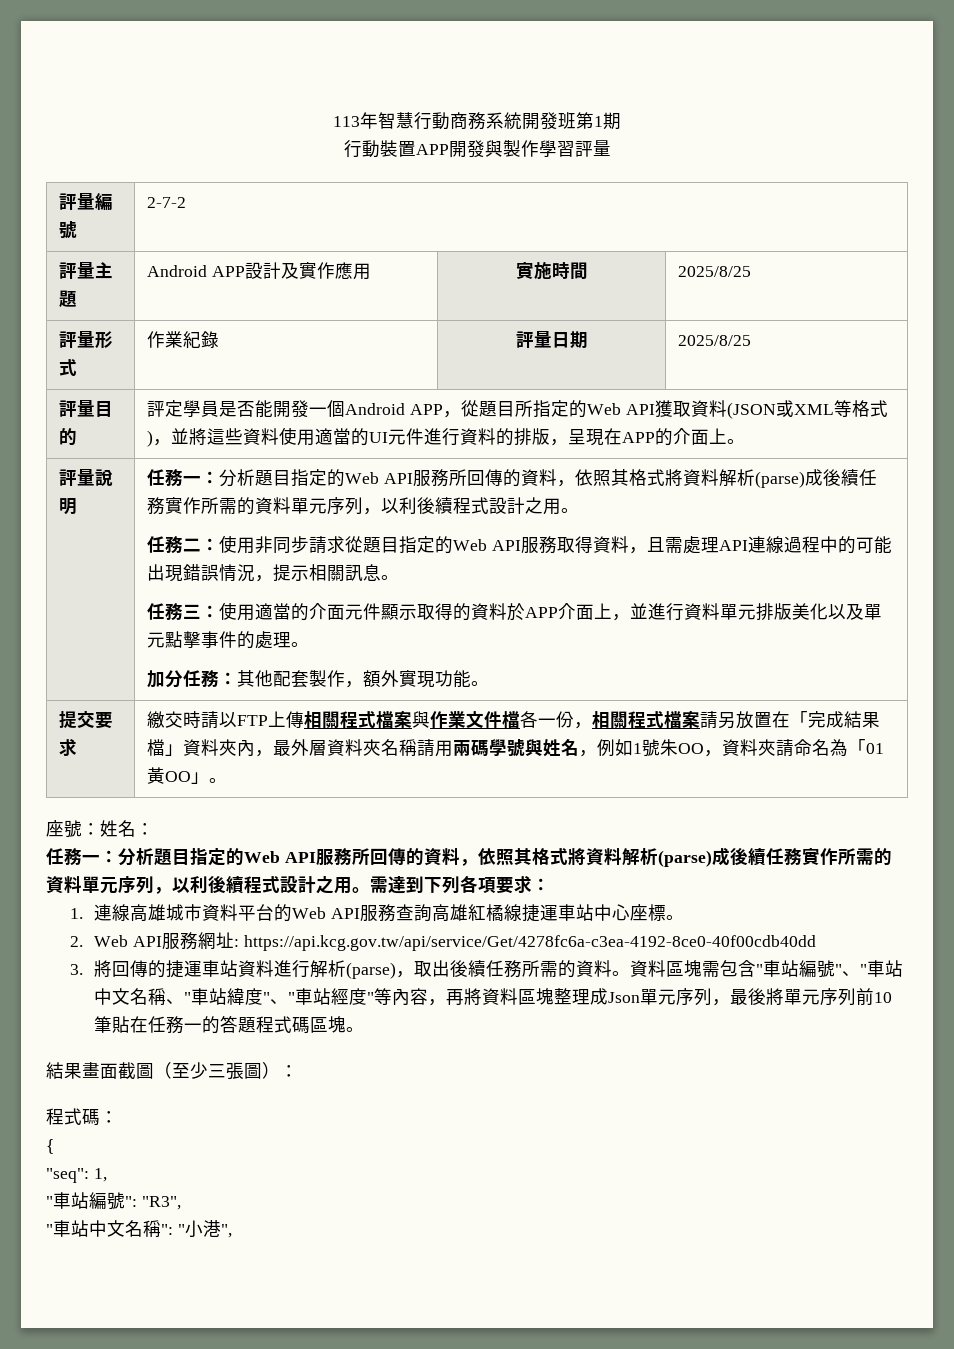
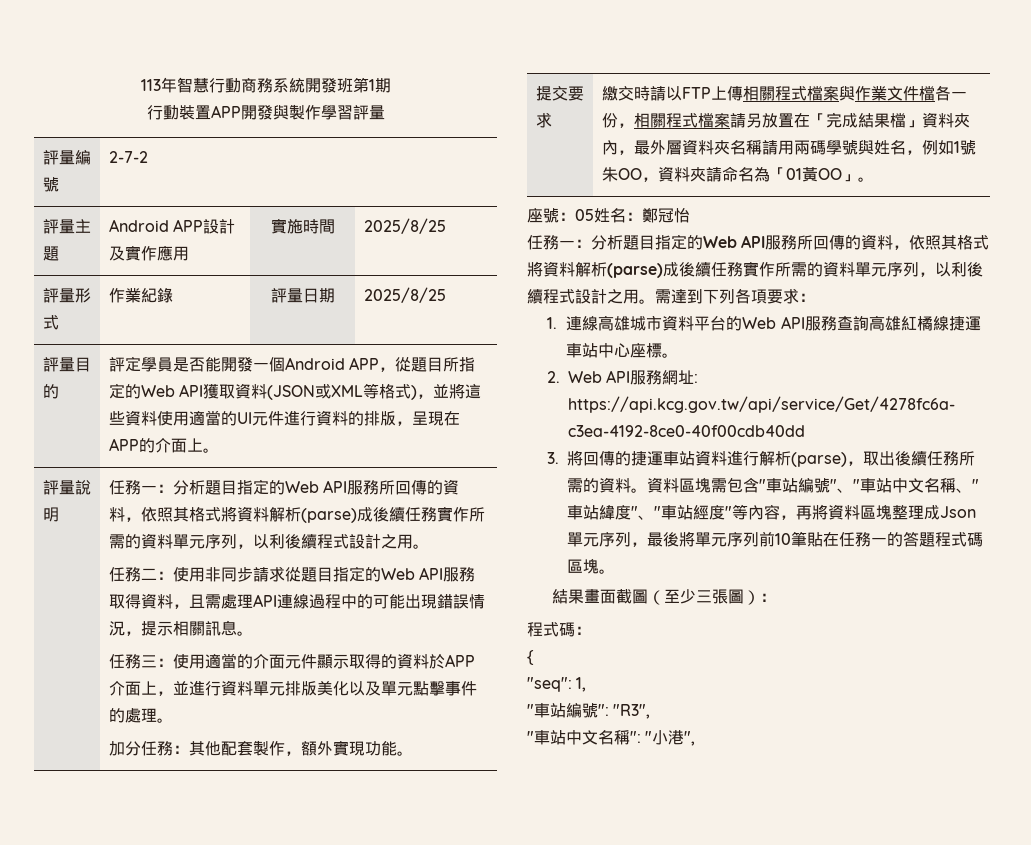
(100, 829) none -> [575,209,594,221] 05
(154, 829) none -> [642,208,690,223] 鄭冠怡

